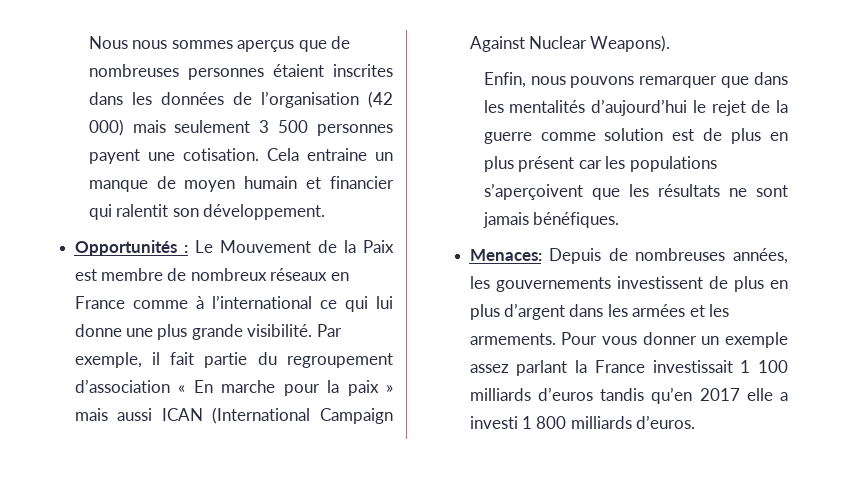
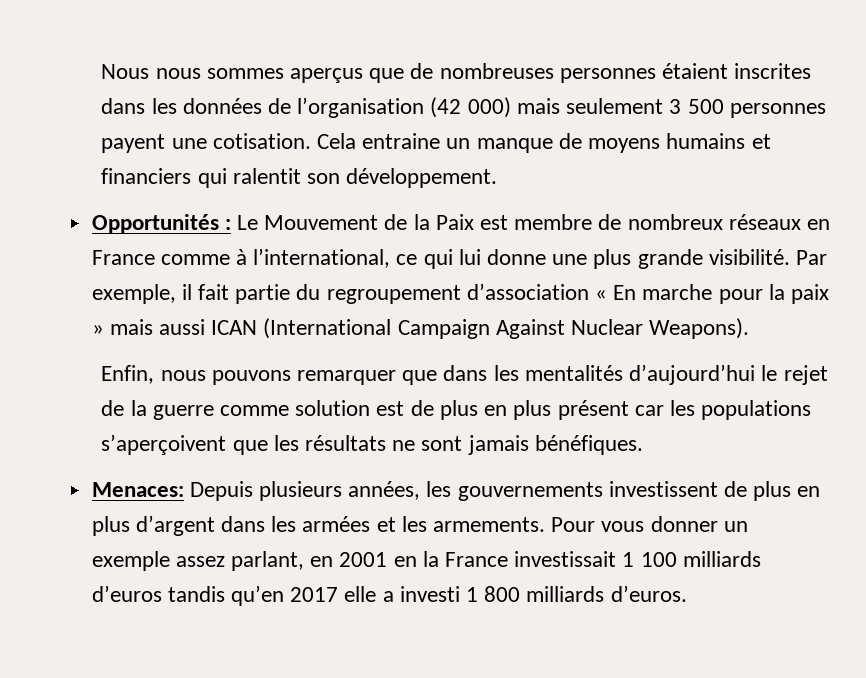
[184,176,395,192] moyen humain et financier -> [588,133,771,153] [101,168,192,184] moyens humains et financiers
[211,295,312,309] l’international -> [253,248,391,268] l’international,
[608,248,726,261] de nombreuses -> [258,481,342,501] plusieurs
[516,360,568,376] parlant -> [230,551,417,571] parlant, en 2001 en

